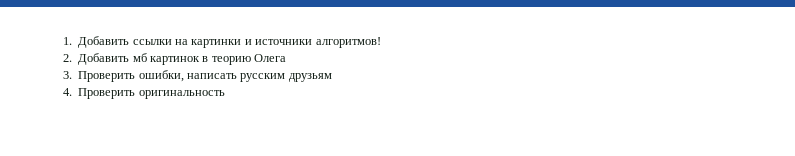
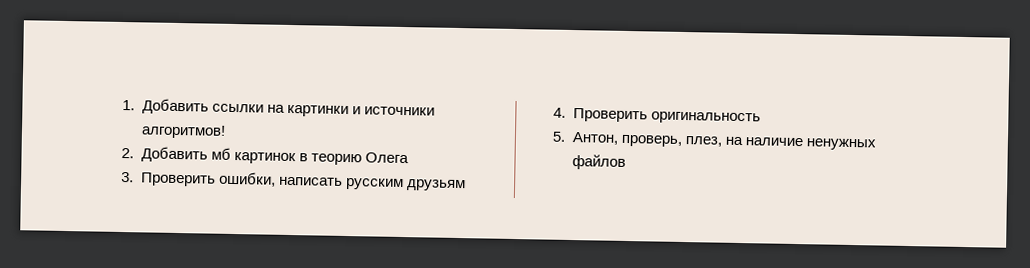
(225, 94) none -> [552,131,877,151] [571,154,626,170] // 5. Антон, проверь, плез, на наличие ненужных файлов

